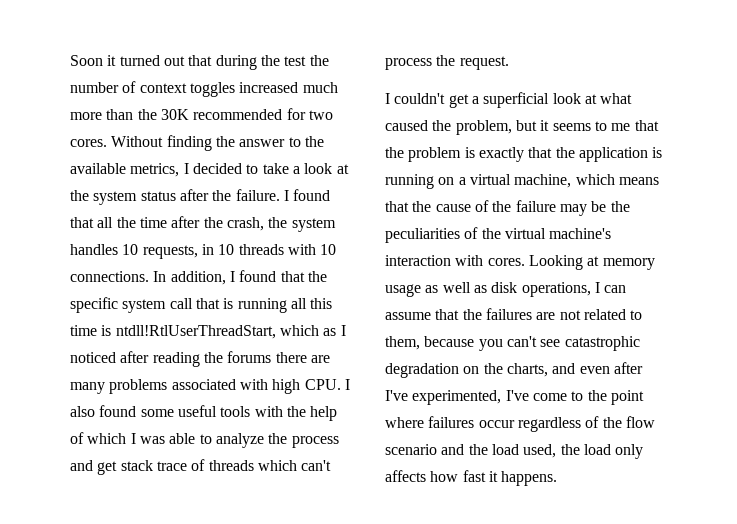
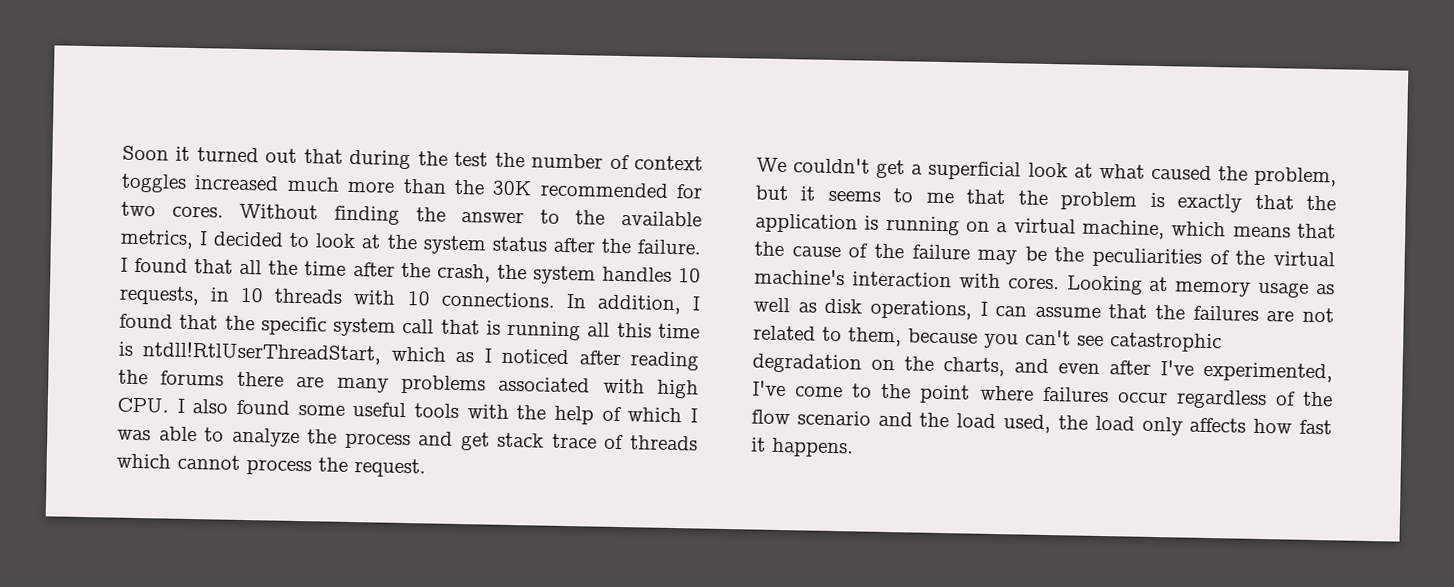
[262,163,300,174] take a -> (311, 240) none
[301,460,332,471] can't -> [177,454,240,470] cannot
[385,93,390,104] I -> [756,157,787,173] We

